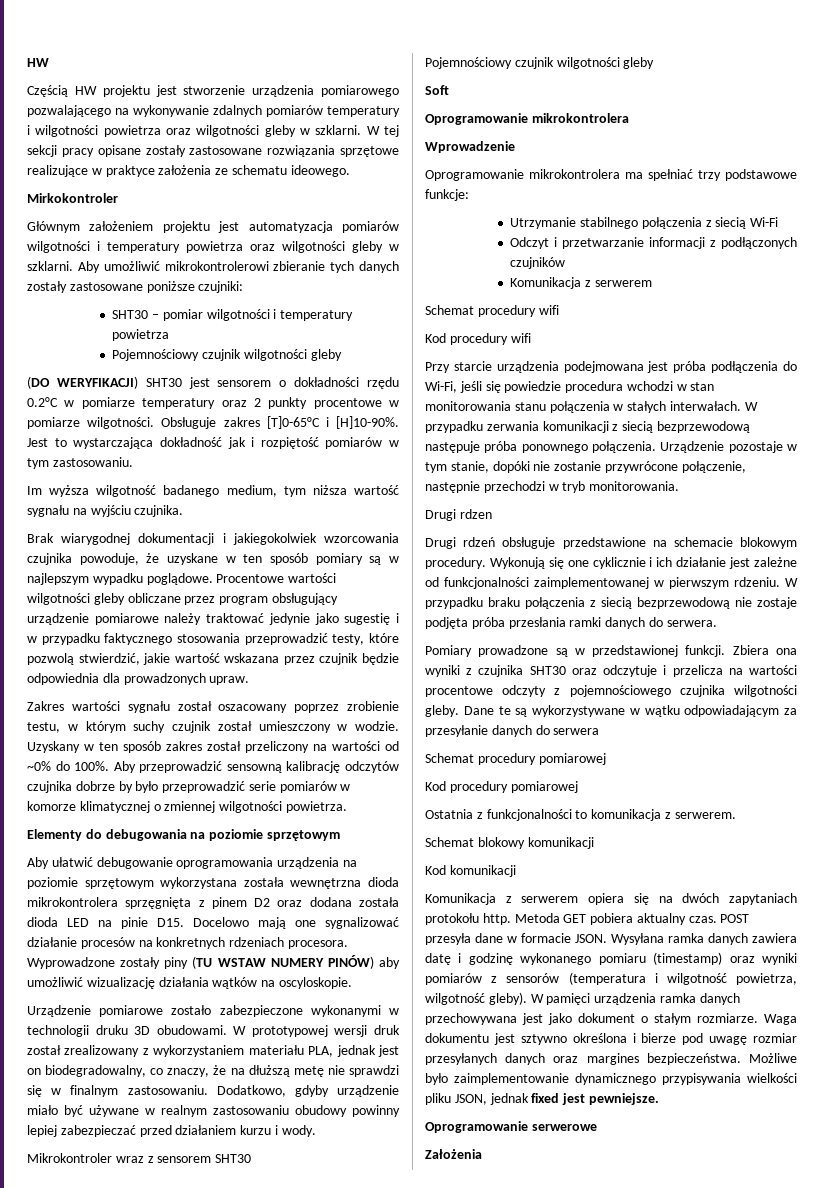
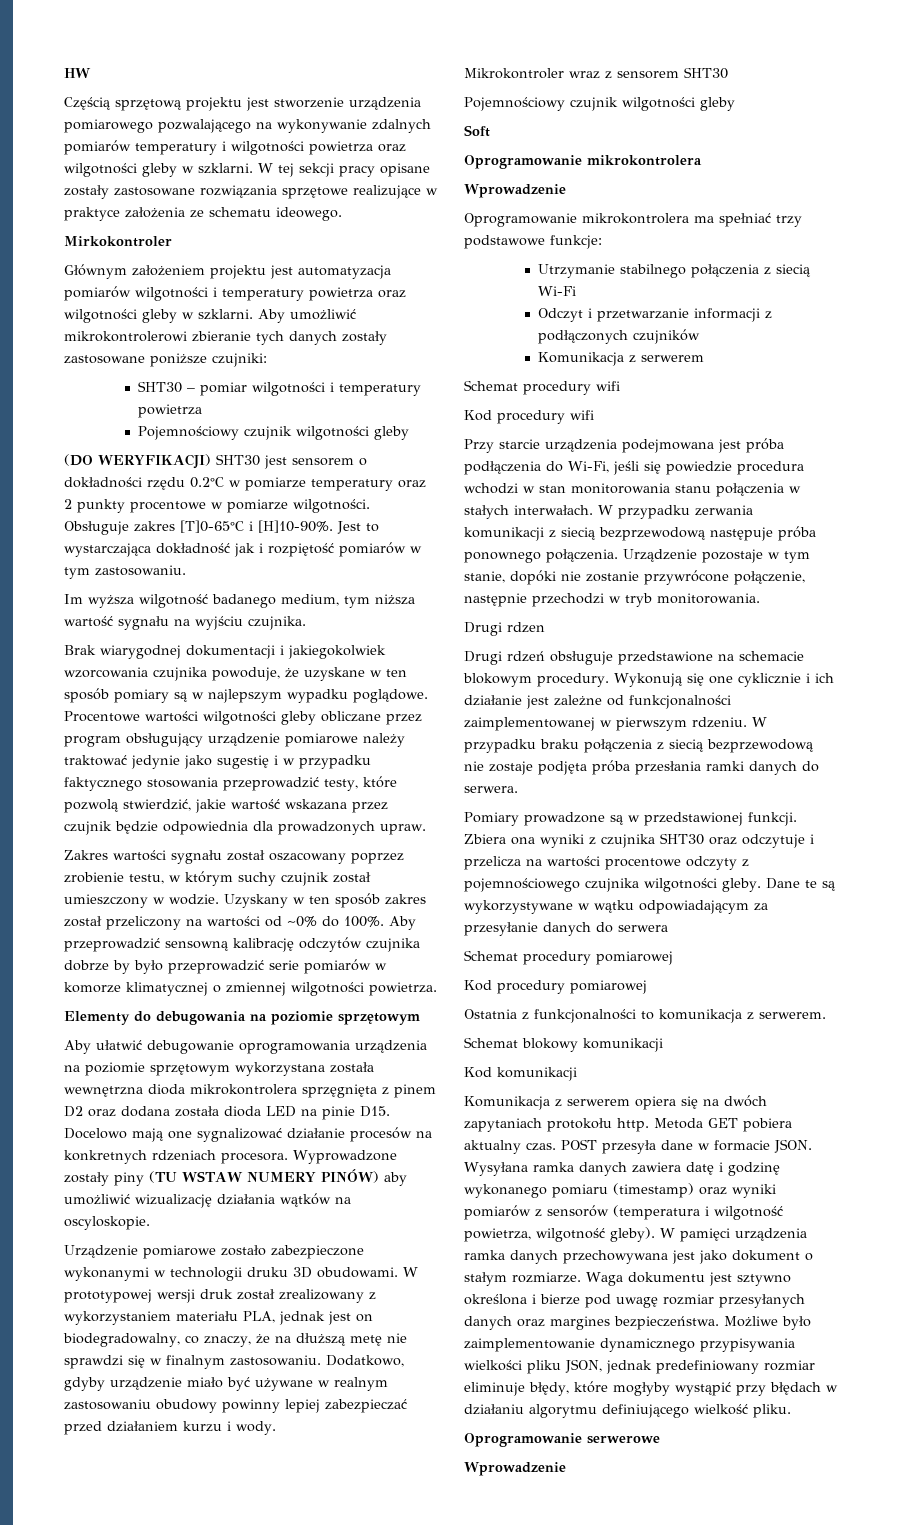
[74,86,97,95] HW -> [115,99,182,111] sprzętową
[531,1093,659,1105] fixed jest pewniejsze. -> [656,1360,815,1374] [464,1381,838,1396] [464,1404,791,1418] predefiniowany rozmiar eliminuje błędy, które mogłyby wystąpić przy błędach w działaniu algorytmu definiującego wielkość pliku.
[425,1149,482,1159] Założenia -> [464,1462,566,1476] Wprowadzenie

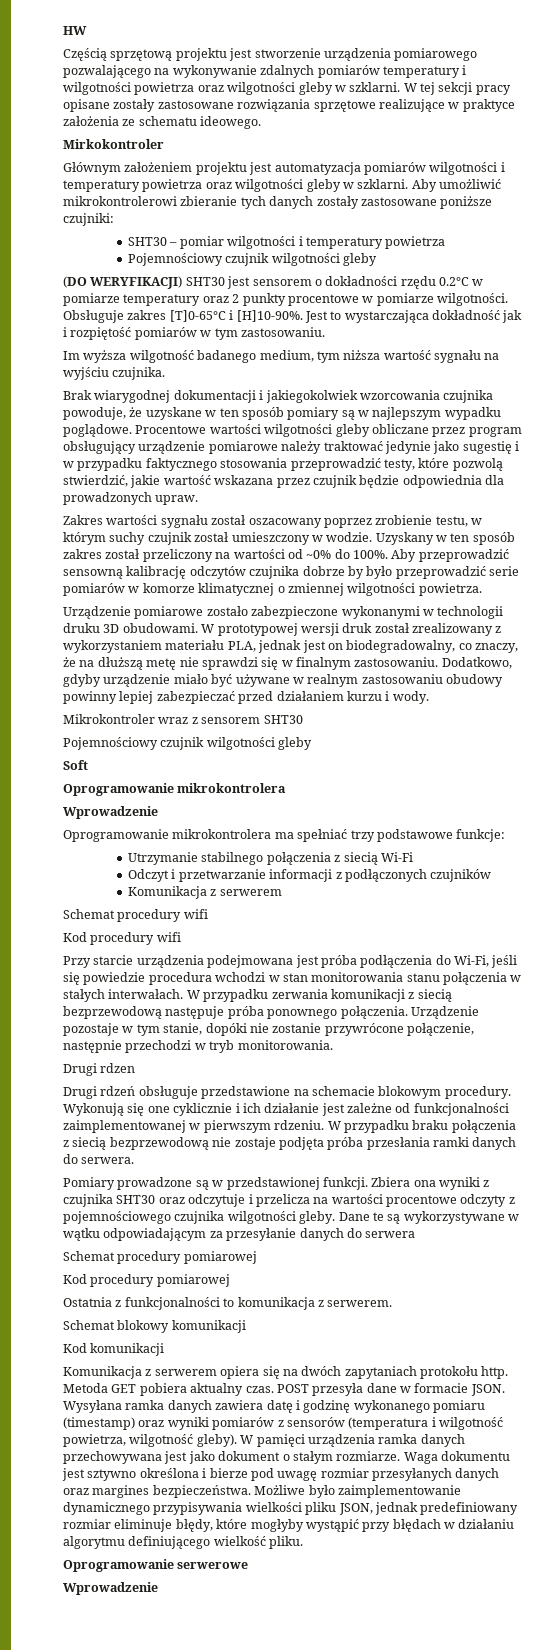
[64,1011,420,1025] [64,1040,427,1054] [64,1062,374,1076] [64,1084,436,1098] [64,1106,390,1120] [64,1127,432,1142] [64,1150,397,1164] [64,1169,407,1186] [64,1193,351,1208] [64,1216,150,1230] // Elementy do debugowania na poziomie sprzętowym // Aby ułatwić debugowanie oprogramowania urządzenia na poziomie sprzętowym wykorzystana została wewnętrzna dioda mikrokontrolera sprzęgnięta z pinem D2 oraz dodana została dioda LED na pinie D15. Docelowo mają one sygnalizować działanie procesów na konkretnych rdzeniach procesora. Wyprowadzone zostały piny (TU WSTAW NUMERY PINÓW) aby umożliwić wizualizację działania wątków na oscyloskopie. -> (482, 589) none

